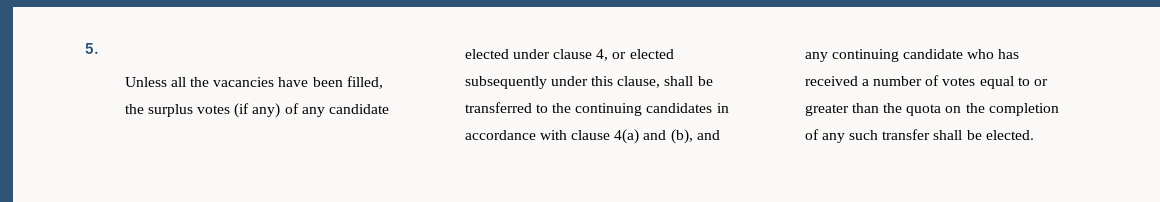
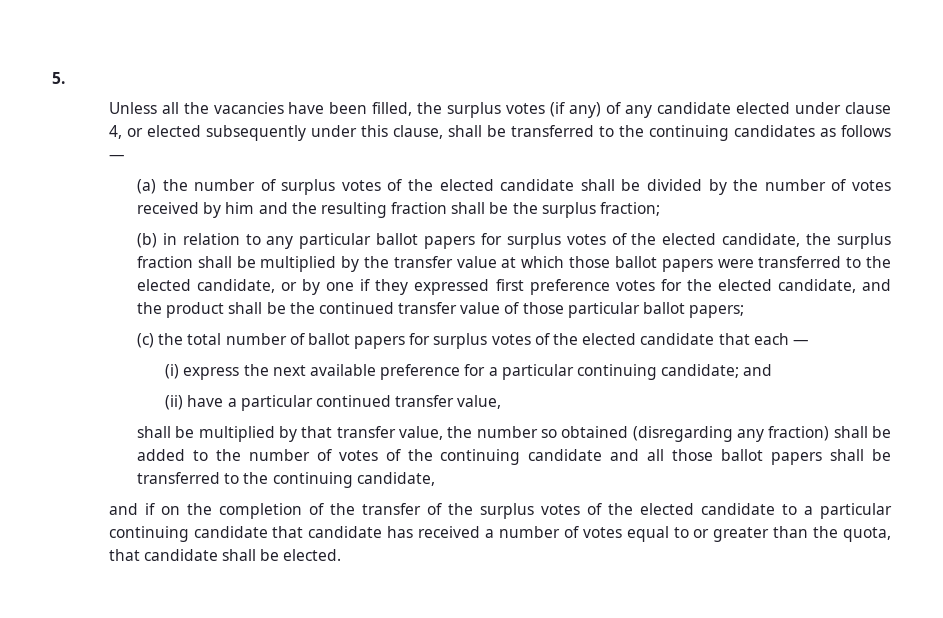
[716,103,729,113] [464,129,720,144] [804,49,995,62] in accordance with clause 4(a) and (b), and any continuing candidate who -> [819,125,891,137] [108,155,125,160] [136,179,891,195] [136,202,660,218] [136,233,891,249] [136,256,891,272] [136,279,892,295] [136,302,745,318] [136,333,809,349] [165,364,773,380] [165,395,502,411] [136,426,891,442] [136,449,891,465] [136,472,435,488] [108,503,893,519] [108,526,383,542] as follows — // (a) the number of surplus votes of the elected candidate shall be divided by the number of votes received by him and the resulting fraction shall be the surplus fraction; // (b) in relation to any particular ballot papers for surplus votes of the elected candidate, the surplus fraction shall be multiplied by the transfer value at which those ballot papers were transferred to the elected candidate, or by one if they expressed first preference votes for the elected candidate, and the product shall be the continued transfer value of those particular ballot papers; // (c) the total number of ballot papers for surplus votes of the elected candidate that each — // (i) express the next available preference for a particular continuing candidate; and // (ii) have a particular continued transfer value, // shall be multiplied by that transfer value, the number so obtained (disregarding any fraction) shall be added to the number of votes of the continuing candidate and all those ballot papers shall be transferred to the continuing candidate, // and if on the completion of the transfer of the surplus votes of the elected candidate to a particular continuing candidate that candidate
[906,103,1059,116] [804,129,931,143] quota on the completion of any such transfer -> [843,527,891,542] [108,549,218,561] quota, that candidate

